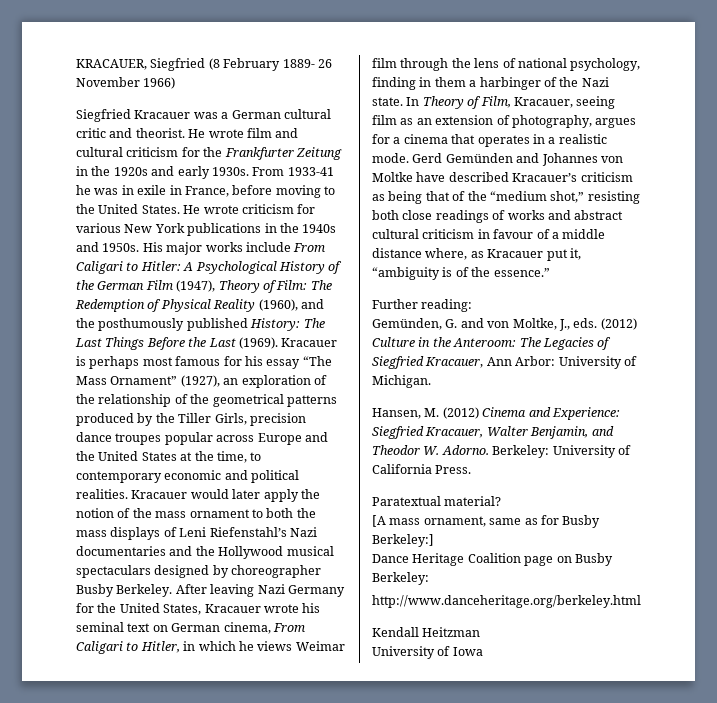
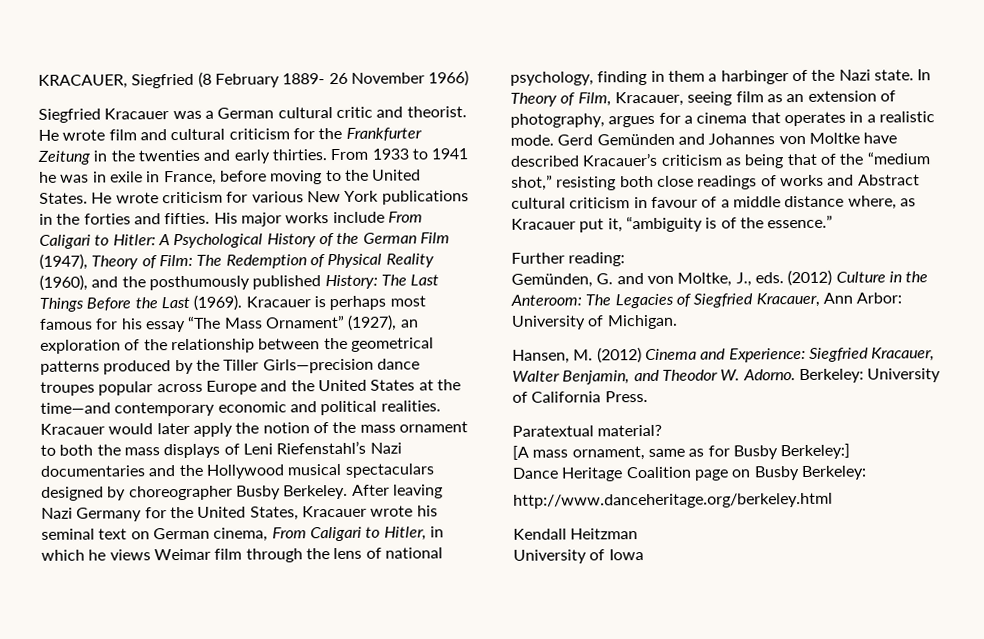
[113,167,148,176] 1920s -> [137,149,200,162] twenties
[211,167,334,176] 1930s. From 1933-41 -> [271,148,469,161] thirties. From 1933 to 1941
[302,224,337,233] [76,242,140,252] 1940s and 1950s. -> [83,212,211,225] forties and fifties.
[174,394,188,404] of -> [258,338,321,350] between
[214,413,306,426] Girls, precision -> [262,358,374,374] Girls—precision
[216,451,262,463] time, to -> [40,402,111,414] time—and
[574,210,624,220] abstract -> [857,174,920,186] Abstract

